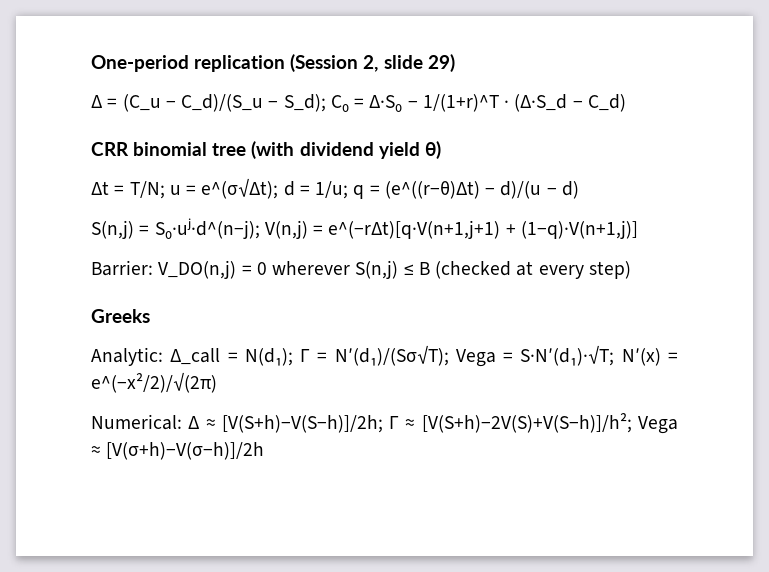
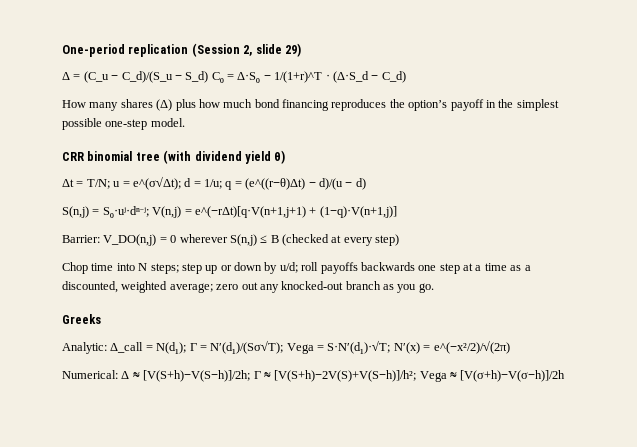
[283,94,326,112] S_d); -> [185,71,209,83] S_d)
(626, 103) none -> [62,99,559,111] [62,118,185,130] // How many shares (Δ) plus how much bond financing reproduces the option’s payoff in the simplest possible one-step model.
[154,218,260,239] S₀·uʲ·d^(n−j); -> [102,206,149,218] S₀·uʲ·dⁿ⁻ʲ;
(631, 270) none -> [62,262,531,274] [62,281,434,293] // Chop time into N steps; step up or down by u/d; roll payoffs backwards one step at a time as a discounted, weighted average; zero out any knocked-out branch as you go.

